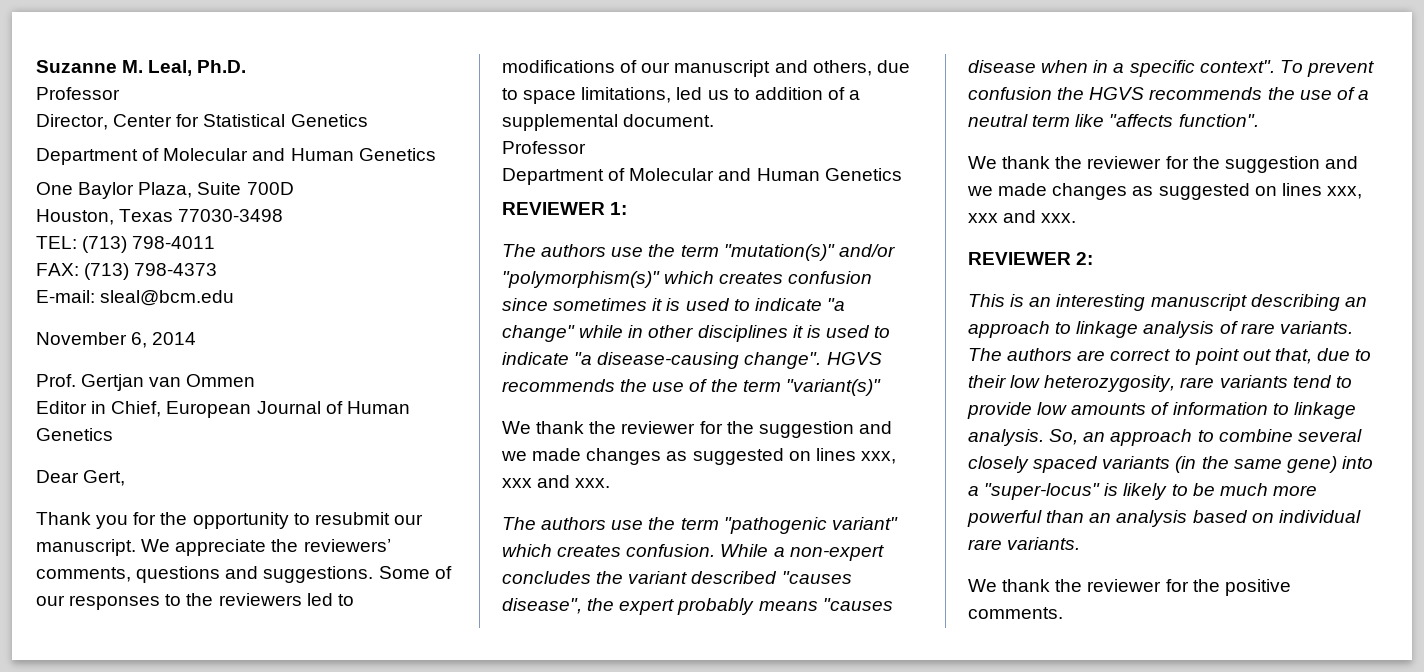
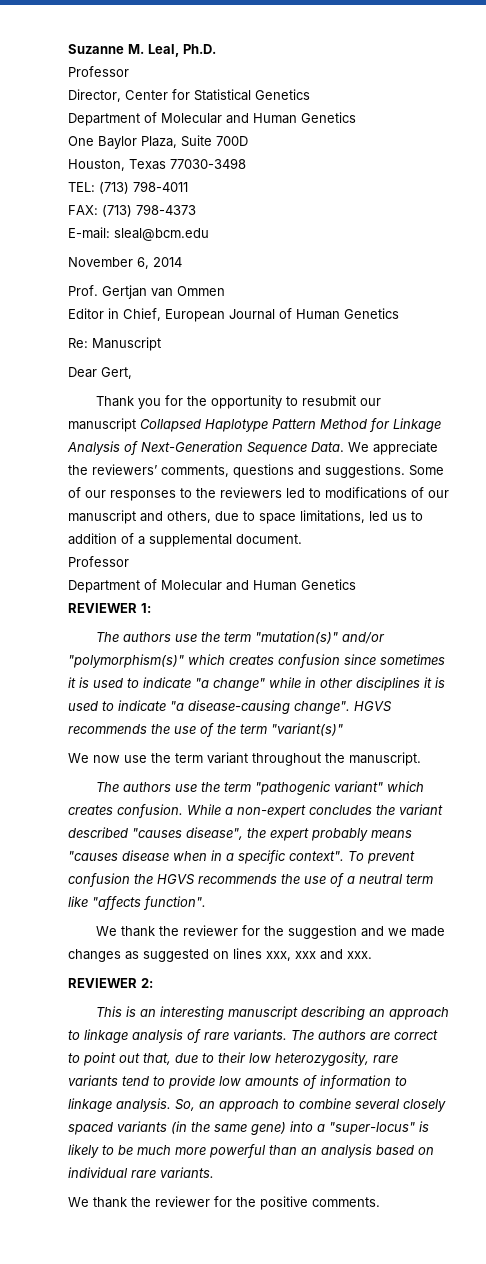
(113, 434) none -> [68,337,161,351] // Re: Manuscript
[36,539,136,556] manuscript. -> [68,418,441,432] [67,441,344,455] manuscript Collapsed Haplotype Pattern Method for Linkage Analysis of Next-Generation Sequence Data.
[536,421,892,438] [501,448,896,465] [502,475,611,488] thank the reviewer for the suggestion and we made changes as suggested on lines xxx, xxx and xxx. -> [93,752,421,766] now use the term variant throughout the manuscript.

